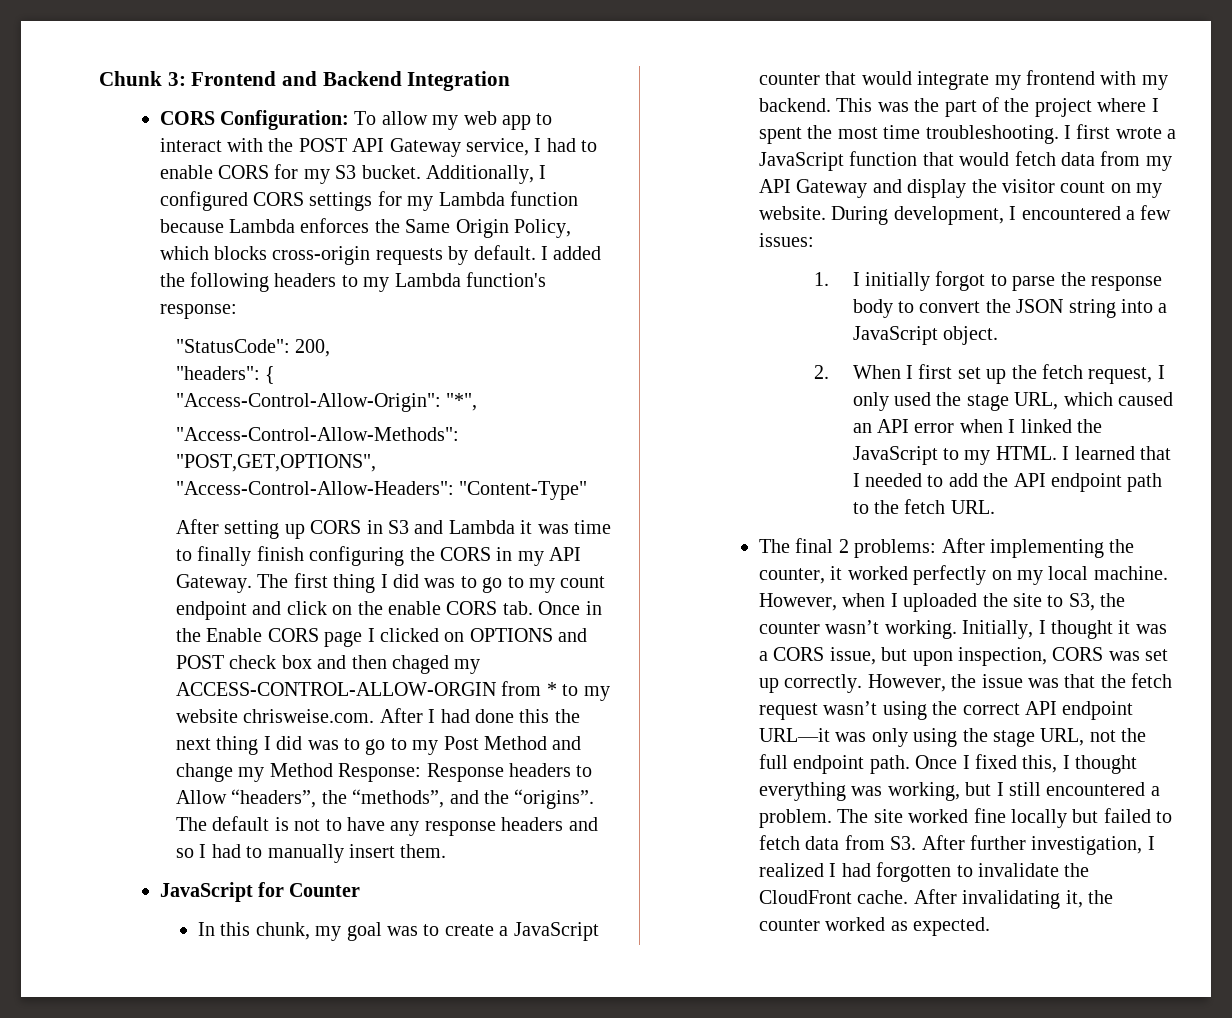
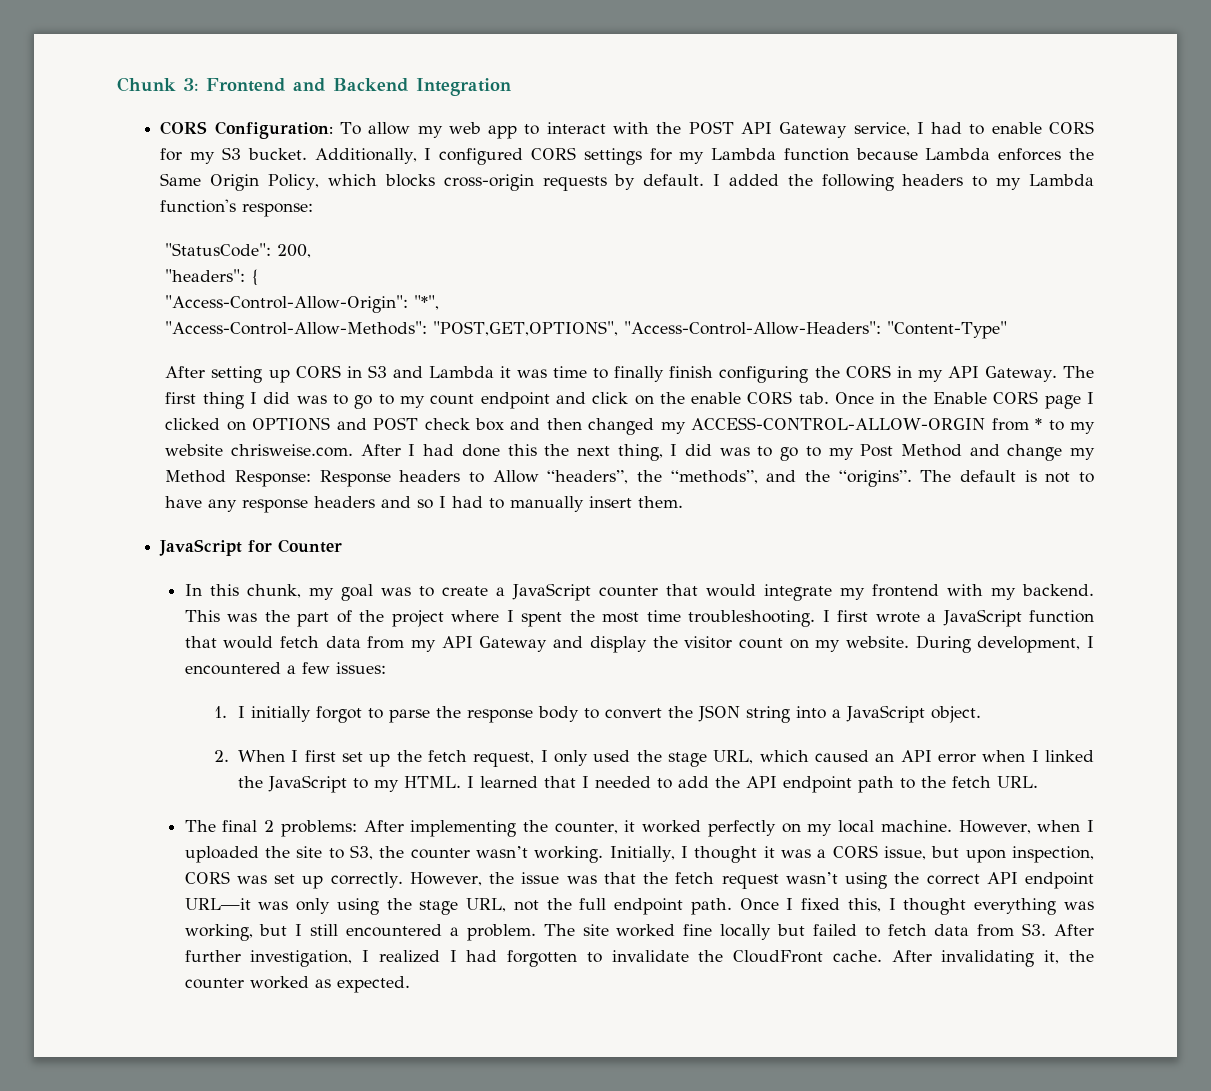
[392,655,450,674] chaged -> [588,418,655,435] changed
[216,736,259,755] thing -> [617,444,663,461] thing,

